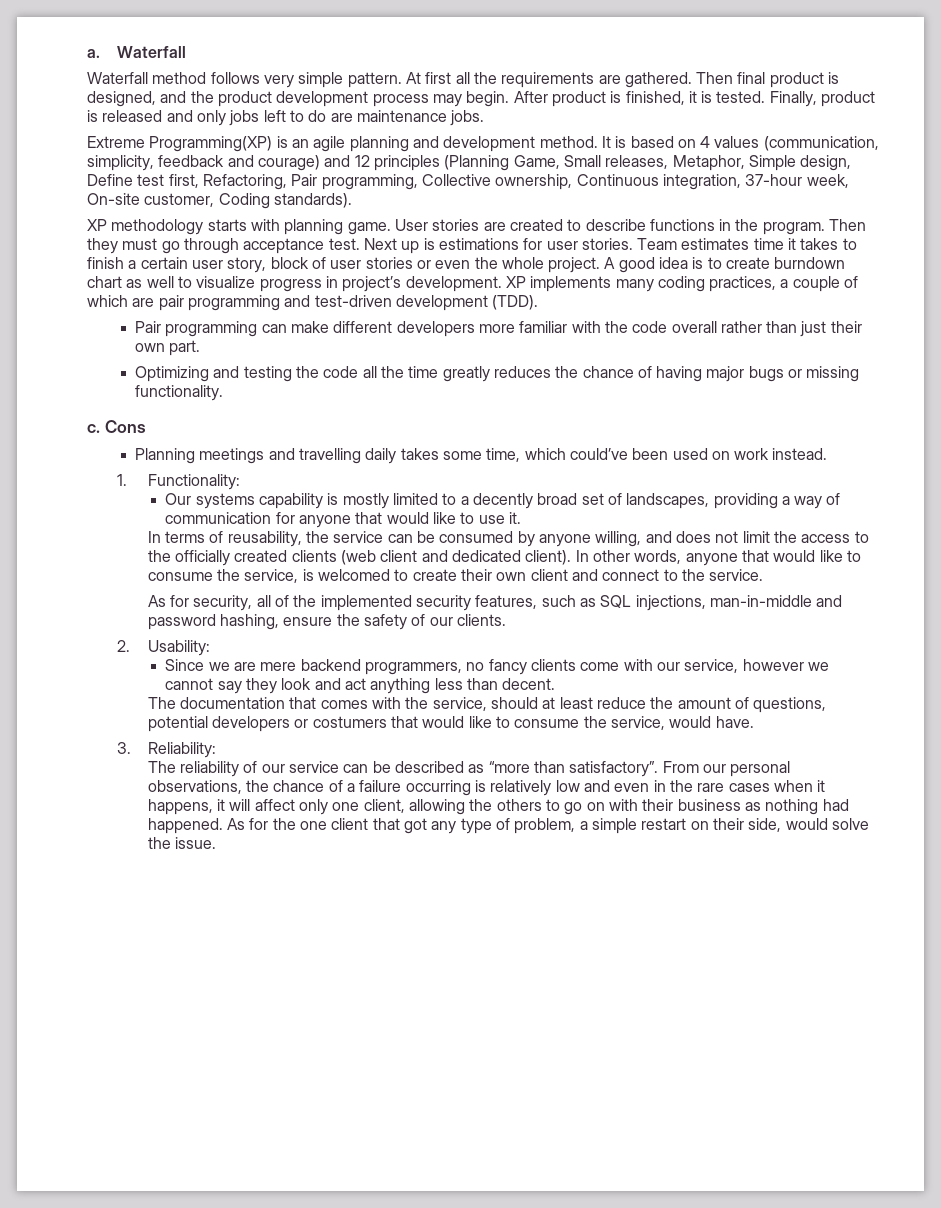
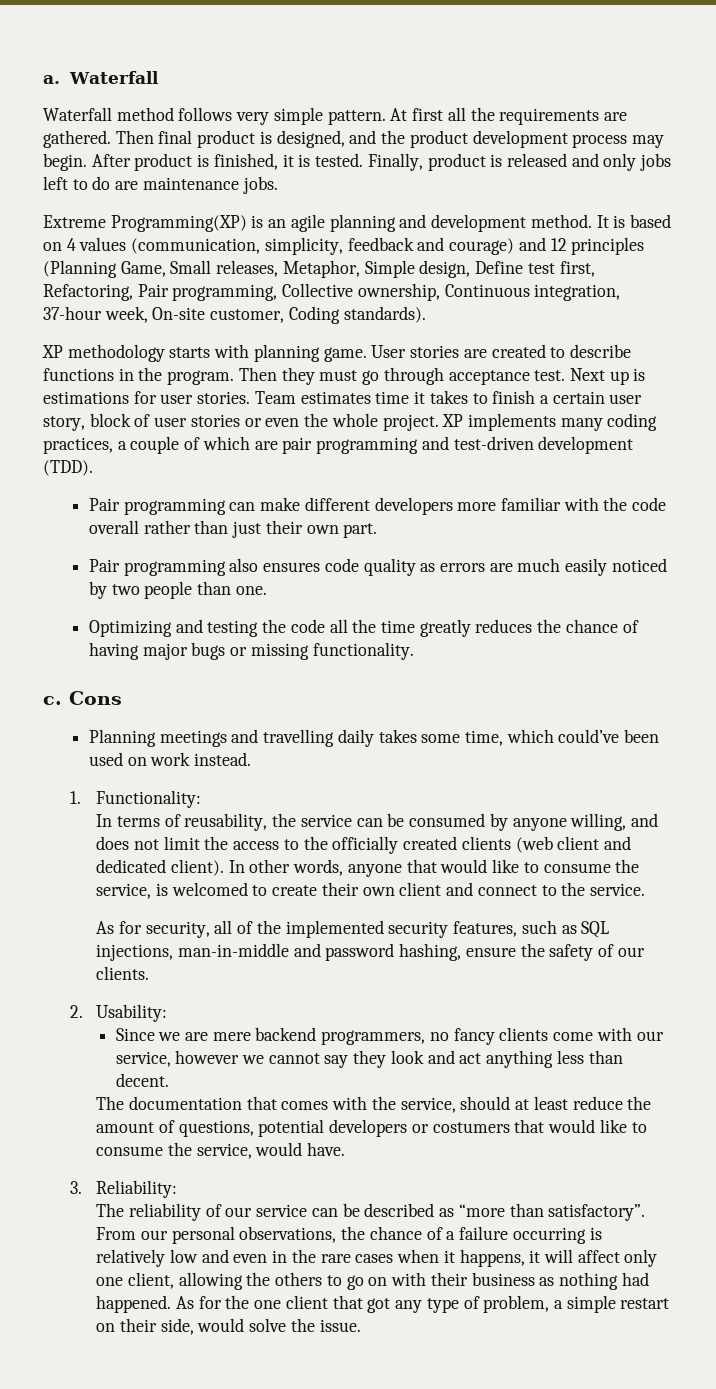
[604,257,846,273] [87,276,502,292] A good idea is to create burndown chart as well to visualize progress in project’s development. -> (439, 422) none
(201, 348) none -> [88,558,667,576] [88,581,267,599] // Pair programming also ensures code quality as errors are much easily noticed by two people than one.
[165,493,841,509] [165,512,521,528] // Our systems capability is mostly limited to a decently broad set of landscapes, providing a way of communication for anyone that would like to use it. -> (202, 799) none

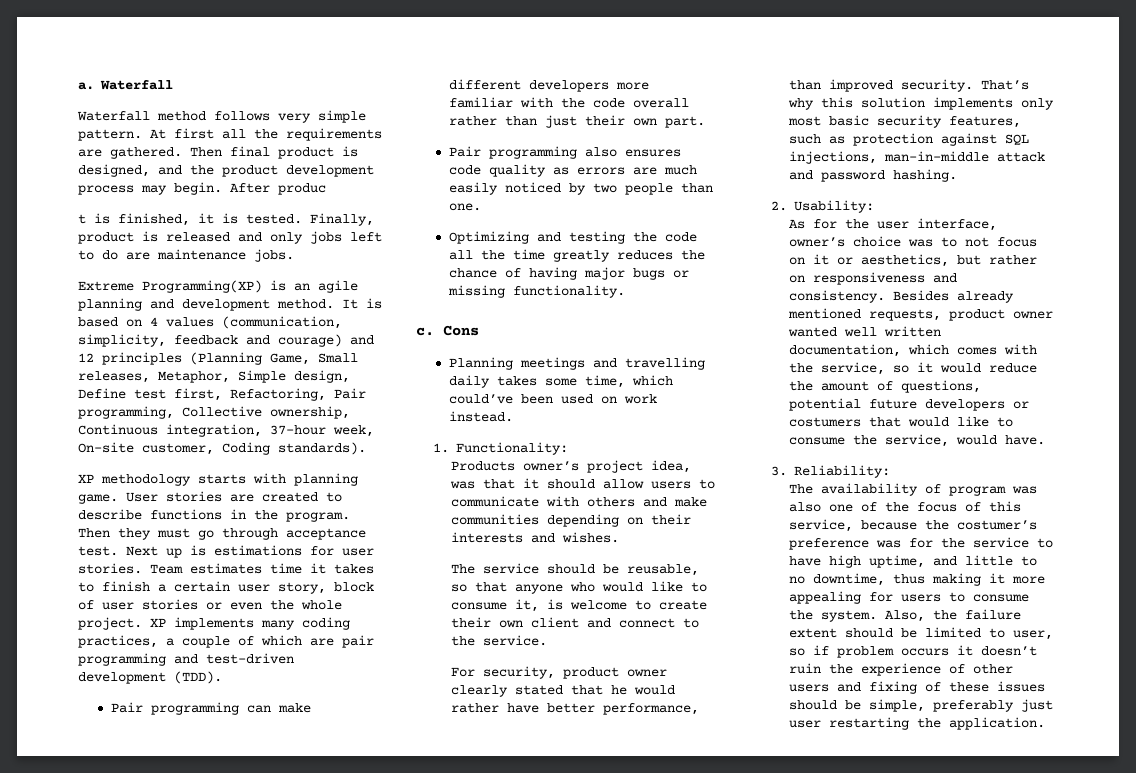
[134,153,193,171] product -> [278,183,326,195] [78,214,86,224] produc // t
[96,813,658,831] [96,836,631,854] [96,859,640,877] [96,882,248,899] In terms of reusability, the service can be consumed by anyone willing, and does not limit the access to the officially created clients (web client and dedicated client). In other words, anyone that would like to consume the service, is welcomed -> [450,460,691,473] [449,478,715,489] [450,496,707,507] [450,514,691,527] [450,532,619,543] [450,563,699,576] [450,581,707,594] [450,599,627,612] Products owner’s project idea, was that it should allow users to communicate with others and make communities depending on their interests and wishes. // The service should be reusable, so that anyone who would like to consume it, is welcome
[96,920,384,938] As for security, all of the implemented -> [450,666,667,679] [450,685,675,697] [450,703,699,715] [788,79,1029,92] [787,97,1054,110] [787,115,869,126] For security, product owner clearly stated that he would rather have better performance, than improved security. That’s why this solution implements only most basic
(577, 929) none -> [852,133,997,146] protection against
(289, 950) none -> [996,152,1045,162] attack
[399,943,645,961] [96,966,150,980] [69,1004,168,1022] [115,1027,664,1045] [115,1050,623,1068] [115,1073,169,1087] [96,1096,277,1110] hashing, ensure the safety of our clients. // 2. Usability: // Since we are mere backend programmers, no fancy clients come with our service, however we cannot say they look and act anything less than decent. // The documentation that -> [892,169,957,182] [771,200,875,213] [788,218,997,231] [788,236,1037,247] [788,254,1037,267] [788,272,957,285] [788,290,1014,303] [787,308,1053,321] [787,326,941,337] [788,344,949,357] hashing. // 2. Usability: // As for the user interface, owner’s choice was to not focus on it or aesthetics, but rather on responsiveness and consistency. Besides already mentioned requests, product owner wanted well written documentation, which
[460,1096,568,1110] should at least -> [892,362,981,373] so it would
(325, 1128) none -> [868,399,917,409] future
[128,1203,646,1221] [96,1226,602,1244] [96,1249,658,1267] [96,1272,649,1290] [96,1295,670,1313] [96,1318,361,1335] reliability of our service can be described as “more than satisfactory”. From our personal observations, the chance of a failure occurring is relatively low and even in the rare cases when it happens, it will affect only one client, allowing the others to go on with their business as nothing had happened. As for the one client that got any type of problem, a simple restart on their side, would solve the issue. -> [820,483,1037,496] [788,501,1021,512] [788,519,1037,532] [788,537,1053,550] [788,555,1037,568] [788,573,1045,586] [788,591,1029,604] [788,609,1021,622] [788,627,1053,640] [788,645,1037,658] [788,663,1013,676] [788,681,1045,694] [788,699,1053,712] [788,717,1045,730] availability of program was also one of the focus of this service, because the costumer’s preference was for the service to have high uptime, and little to no downtime, thus making it more appealing for users to consume the system. Also, the failure extent should be limited to user, so if problem occurs it doesn’t ruin the experience of other users and fixing of these issues should be simple, preferably just user restarting the application.

